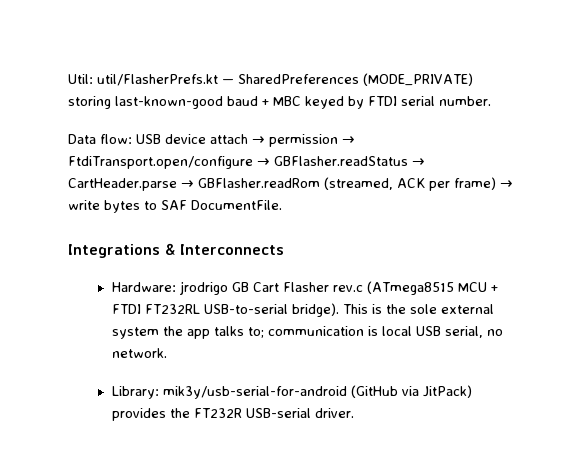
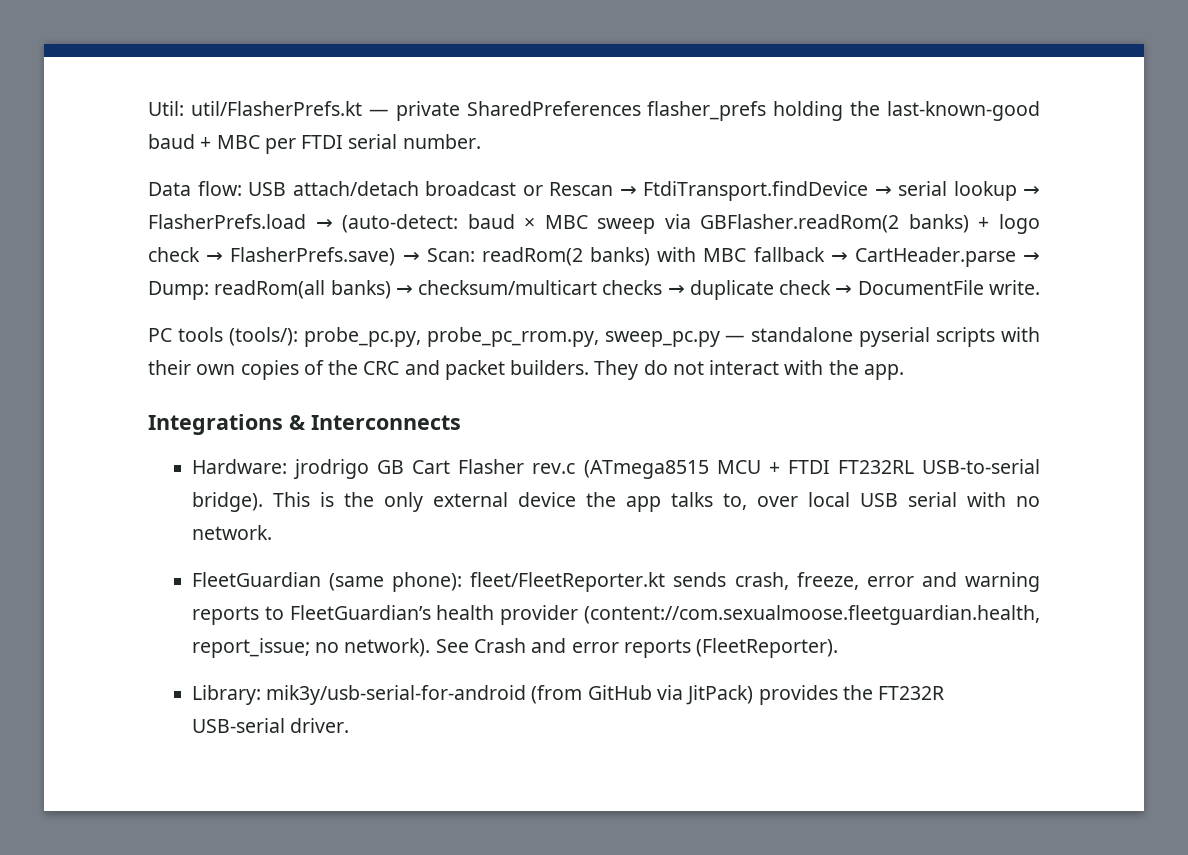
[238,73,473,86] [68,96,111,109] SharedPreferences (MODE_PRIVATE) storing -> [395,101,881,121] private SharedPreferences flasher_prefs holding the
[305,96,364,109] keyed by -> [264,138,296,154] per
[165,134,355,147] [68,156,425,169] [68,177,513,191] [68,200,282,213] device attach → permission → FtdiTransport.open/configure → GBFlasher.readStatus → CartHeader.parse → GBFlasher.readRom (streamed, ACK per frame) → write bytes to SAF DocumentFile. -> [292,181,1040,201] [148,214,1040,234] [148,247,1040,267] [148,280,1040,300] [148,327,1040,347] [148,360,904,380] attach/detach broadcast or Rescan → FtdiTransport.findDevice → serial lookup → FlasherPrefs.load → (auto-detect: baud × MBC sweep via GBFlasher.readRom(2 banks) + logo check → FlasherPrefs.save) → Scan: readRom(2 banks) with MBC fallback → CartHeader.parse → Dump: readRom(all banks) → checksum/multicart checks → duplicate check → DocumentFile write. // PC tools (tools/): probe_pc.py, probe_pc_rrom.py, sweep_pc.py — standalone pyserial scripts with their own copies of the CRC and packet builders. They do not interact with the app.
[409,304,494,314] [111,326,503,339] [111,348,167,358] sole external system the app talks to; communication is local USB serial, no network. -> [383,492,1041,512] [191,525,272,540] [191,572,1040,592] [191,605,1040,625] [191,638,839,658] only external device the app talks to, over local USB serial with no network. // FleetGuardian (same phone): fleet/FleetReporter.kt sends crash, freeze, error and warning reports to FleetGuardian’s health provider (content://com.sexualmoose.fleetguardian.health, report_issue; no network). See Crash and error reports (FleetReporter).
[350,385,398,398] (GitHub -> [531,685,652,704] (from GitHub

